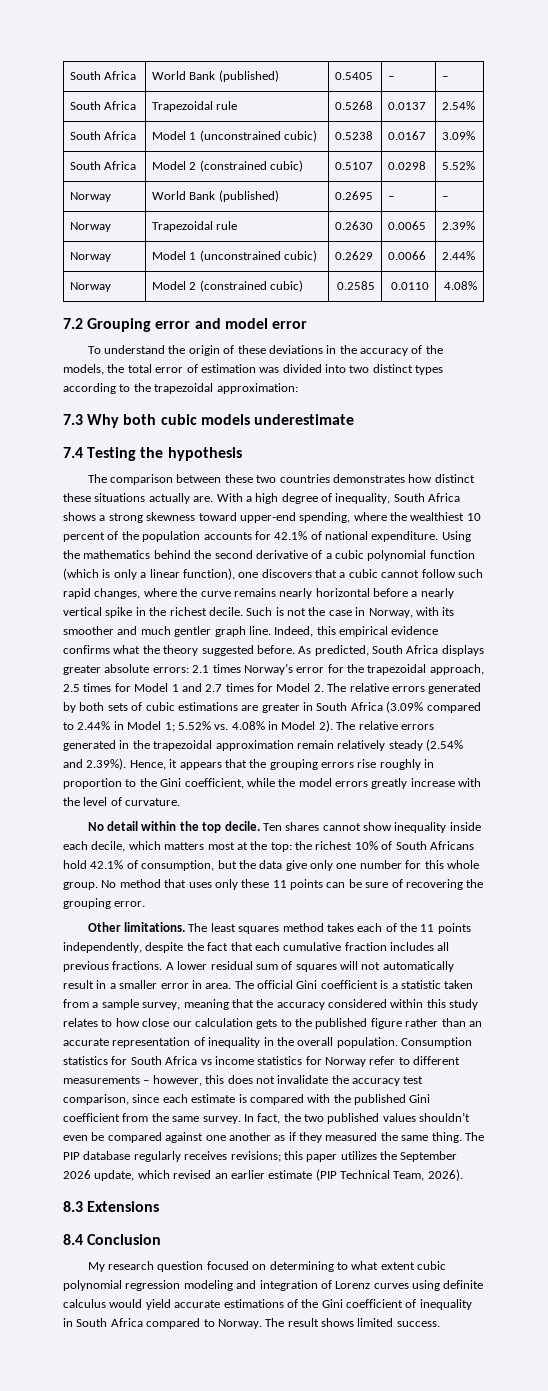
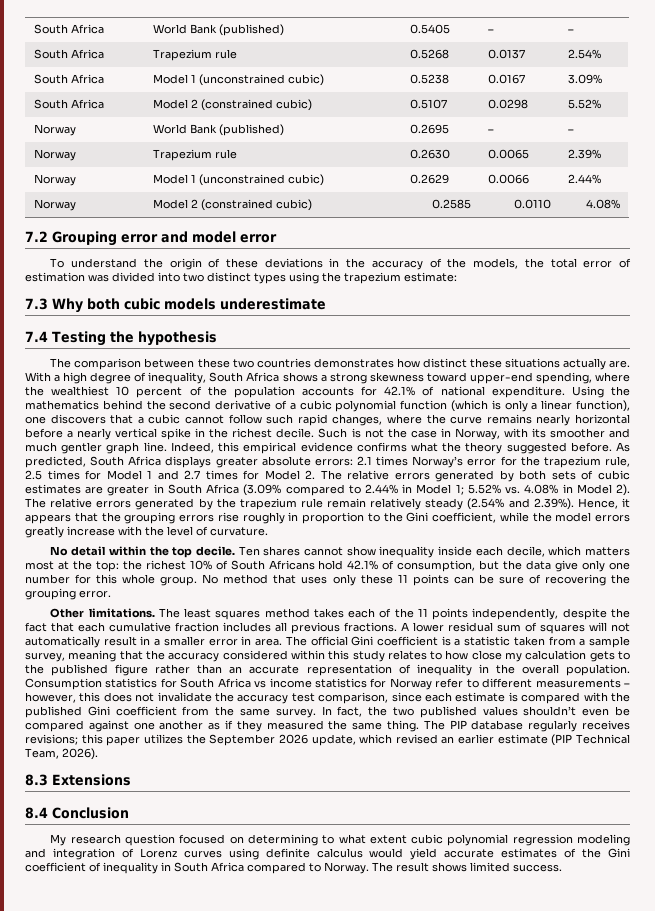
[152,101,214,112] Trapezoidal -> [152,49,212,61] Trapezium
[152,221,214,232] Trapezoidal -> [152,149,212,161] Trapezium
[63,383,298,394] according to the trapezoidal approximation: -> [289,272,457,284] using the trapezium estimate:
[367,664,484,675] trapezoidal approach, -> [543,456,630,468] trapezium rule,
[177,702,238,711] estimations -> [25,484,81,494] estimates
[119,740,294,751] in the trapezoidal approximation -> [198,498,323,510] by the trapezium rule
[172,1021,192,1027] our -> [505,652,523,662] my
[223,1299,284,1308] estimations -> [501,848,558,858] estimates

